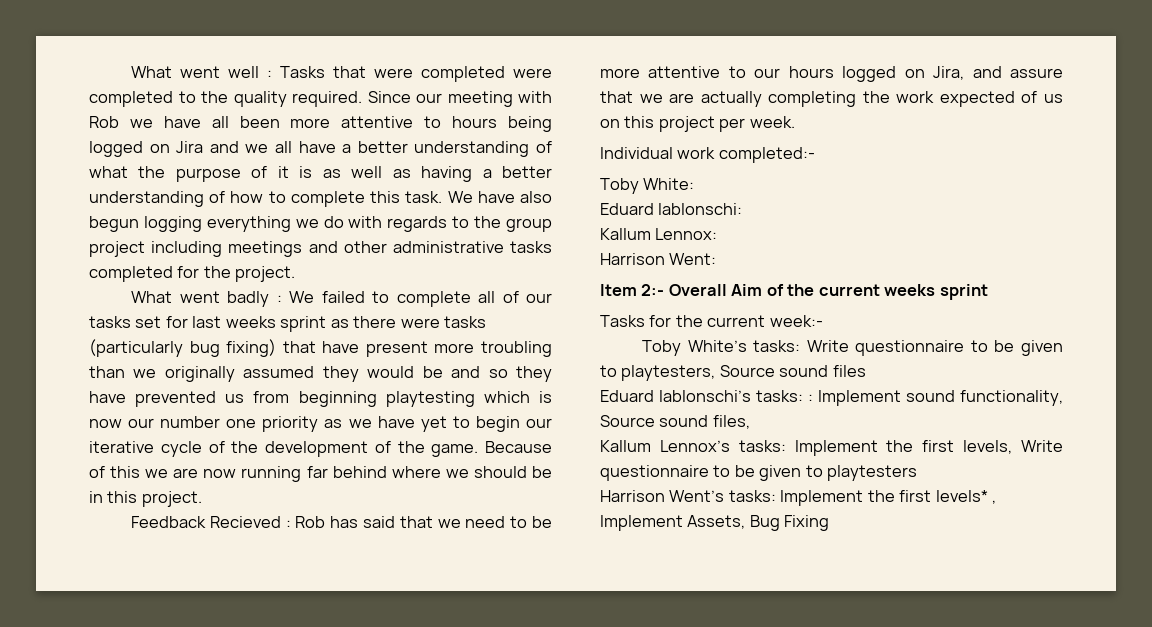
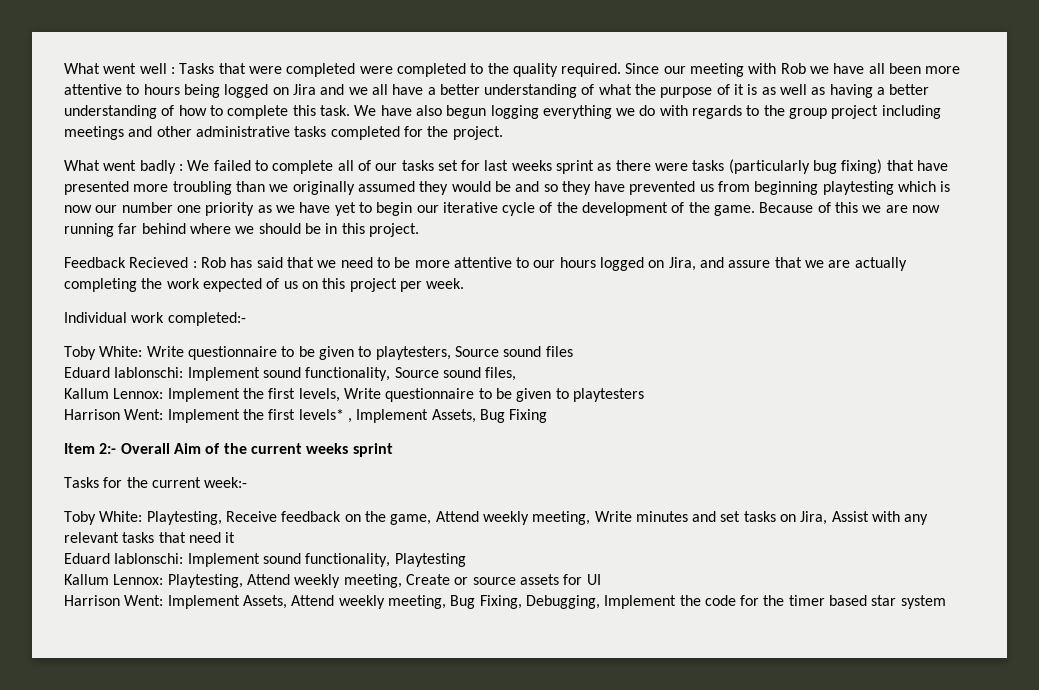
[365,341,428,357] present -> [64,181,129,195] presented
[600,203,743,215] [600,228,718,240] [600,253,717,265] // Eduard Iablonschi: // Kallum Lennox: // Harrison Went: -> [146,346,573,360] [64,367,517,381] [64,388,644,402] [64,409,548,423] Write questionnaire to be given to playtesters, Source sound files // Eduard Iablonschi: Implement sound functionality, Source sound files, // Kallum Lennox: Implement the first levels, Write questionnaire to be given to playtesters // Harrison Went: Implement the first levels* , Implement Assets, Bug Fixing
[687,340,1063,356] [600,365,866,381] [600,390,1063,406] [600,415,750,429] [600,440,1063,456] [600,465,918,481] [600,490,997,506] [600,515,830,531] White’s tasks: Write questionnaire to be given to playtesters, Source sound files // Eduard Iablonschi’s tasks: : Implement sound functionality, Source sound files, // Kallum Lennox’s tasks: Implement the first levels, Write questionnaire to be given to playtesters // Harrison Went’s tasks: Implement the first levels* , Implement Assets, Bug Fixing -> [99,511,929,525] [64,532,236,543] [64,553,466,567] [64,574,601,588] [64,595,946,609] White: Playtesting, Receive feedback on the game, Attend weekly meeting, Write minutes and set tasks on Jira, Assist with any relevant tasks that need it // Eduard Iablonschi: Implement sound functionality, Playtesting // Kallum Lennox: Playtesting, Attend weekly meeting, Create or source assets for UI // Harrison Went: Implement Assets, Attend weekly meeting, Bug Fixing, Debugging, Implement the code for the timer based star system

